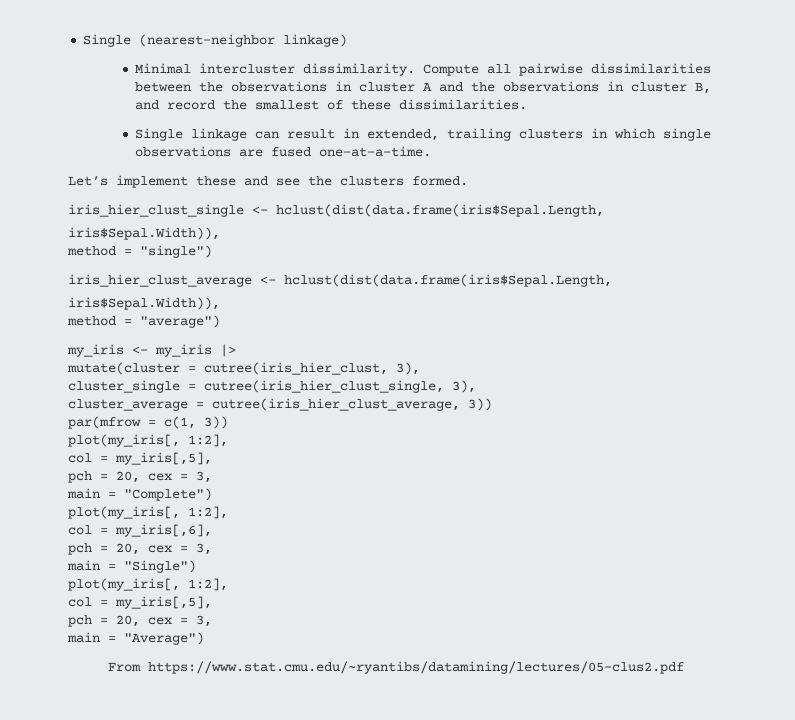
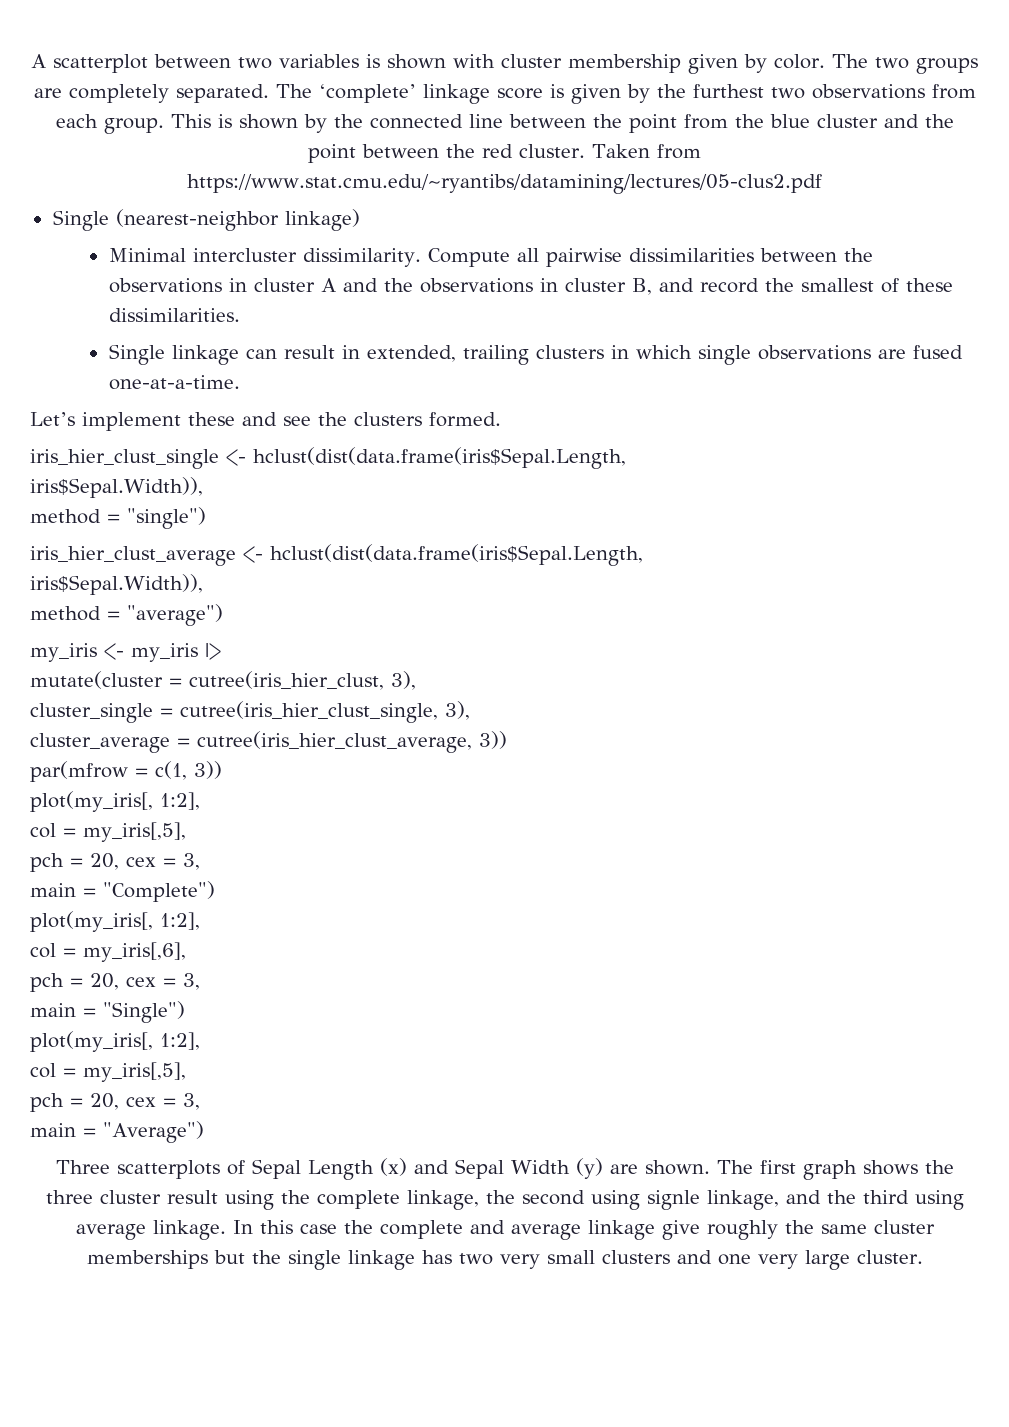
(83, 40) none -> [31,54,978,74] [33,84,976,104] [55,114,954,134] [308,144,701,163] [187,174,823,194] A scatterplot between two variables is shown with cluster membership given by color. The two groups are completely separated. The ‘complete’ linkage score is given by the furthest two observations from each group. This is shown by the connected line between the point from the blue cluster and the point between the red cluster. Taken from https://www.stat.cmu.edu/~ryantibs/datamining/lectures/05-clus2.pdf //
[108,661,684,674] From https://www.stat.cmu.edu/~ryantibs/datamining/lectures/05-clus2.pdf -> [55,1158,954,1180] [45,1190,964,1210] [75,1220,935,1240] [86,1250,923,1270] Three scatterplots of Sepal Length (x) and Sepal Width (y) are shown. The first graph shows the three cluster result using the complete linkage, the second using signle linkage, and the third using average linkage. In this case the complete and average linkage give roughly the same cluster memberships but the single linkage has two very small clusters and one very large cluster.

